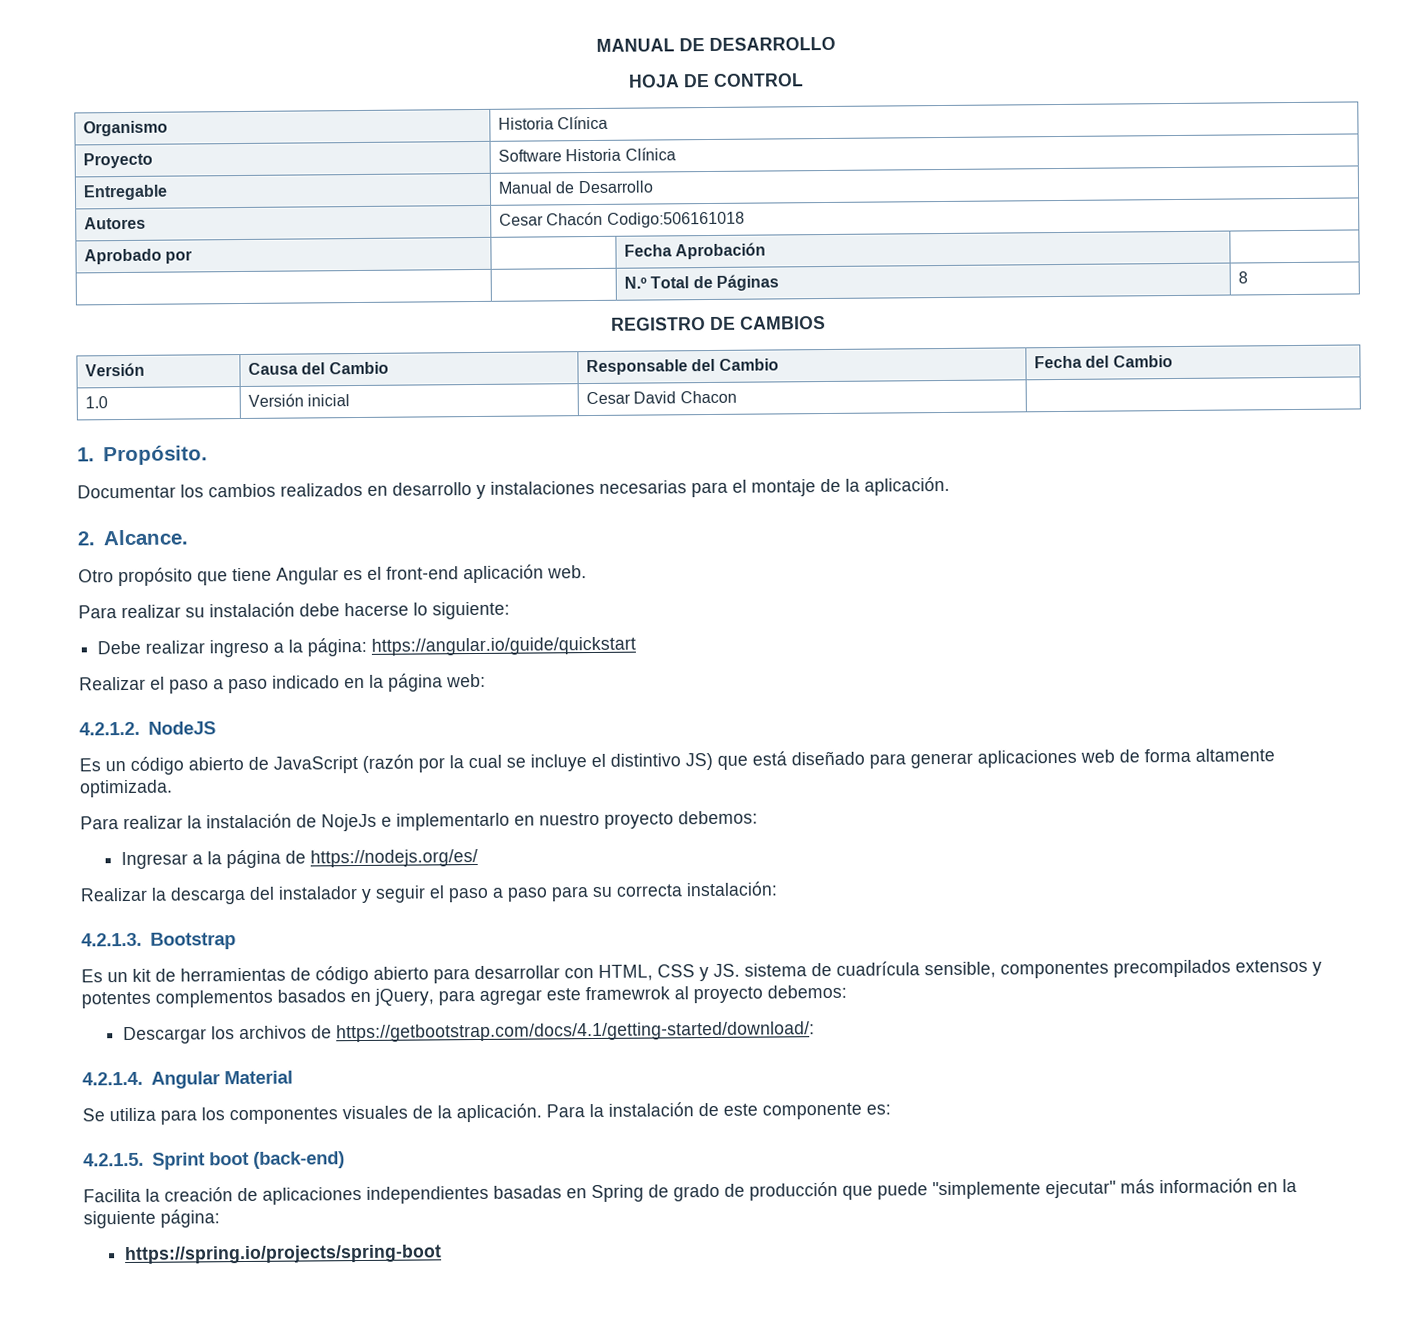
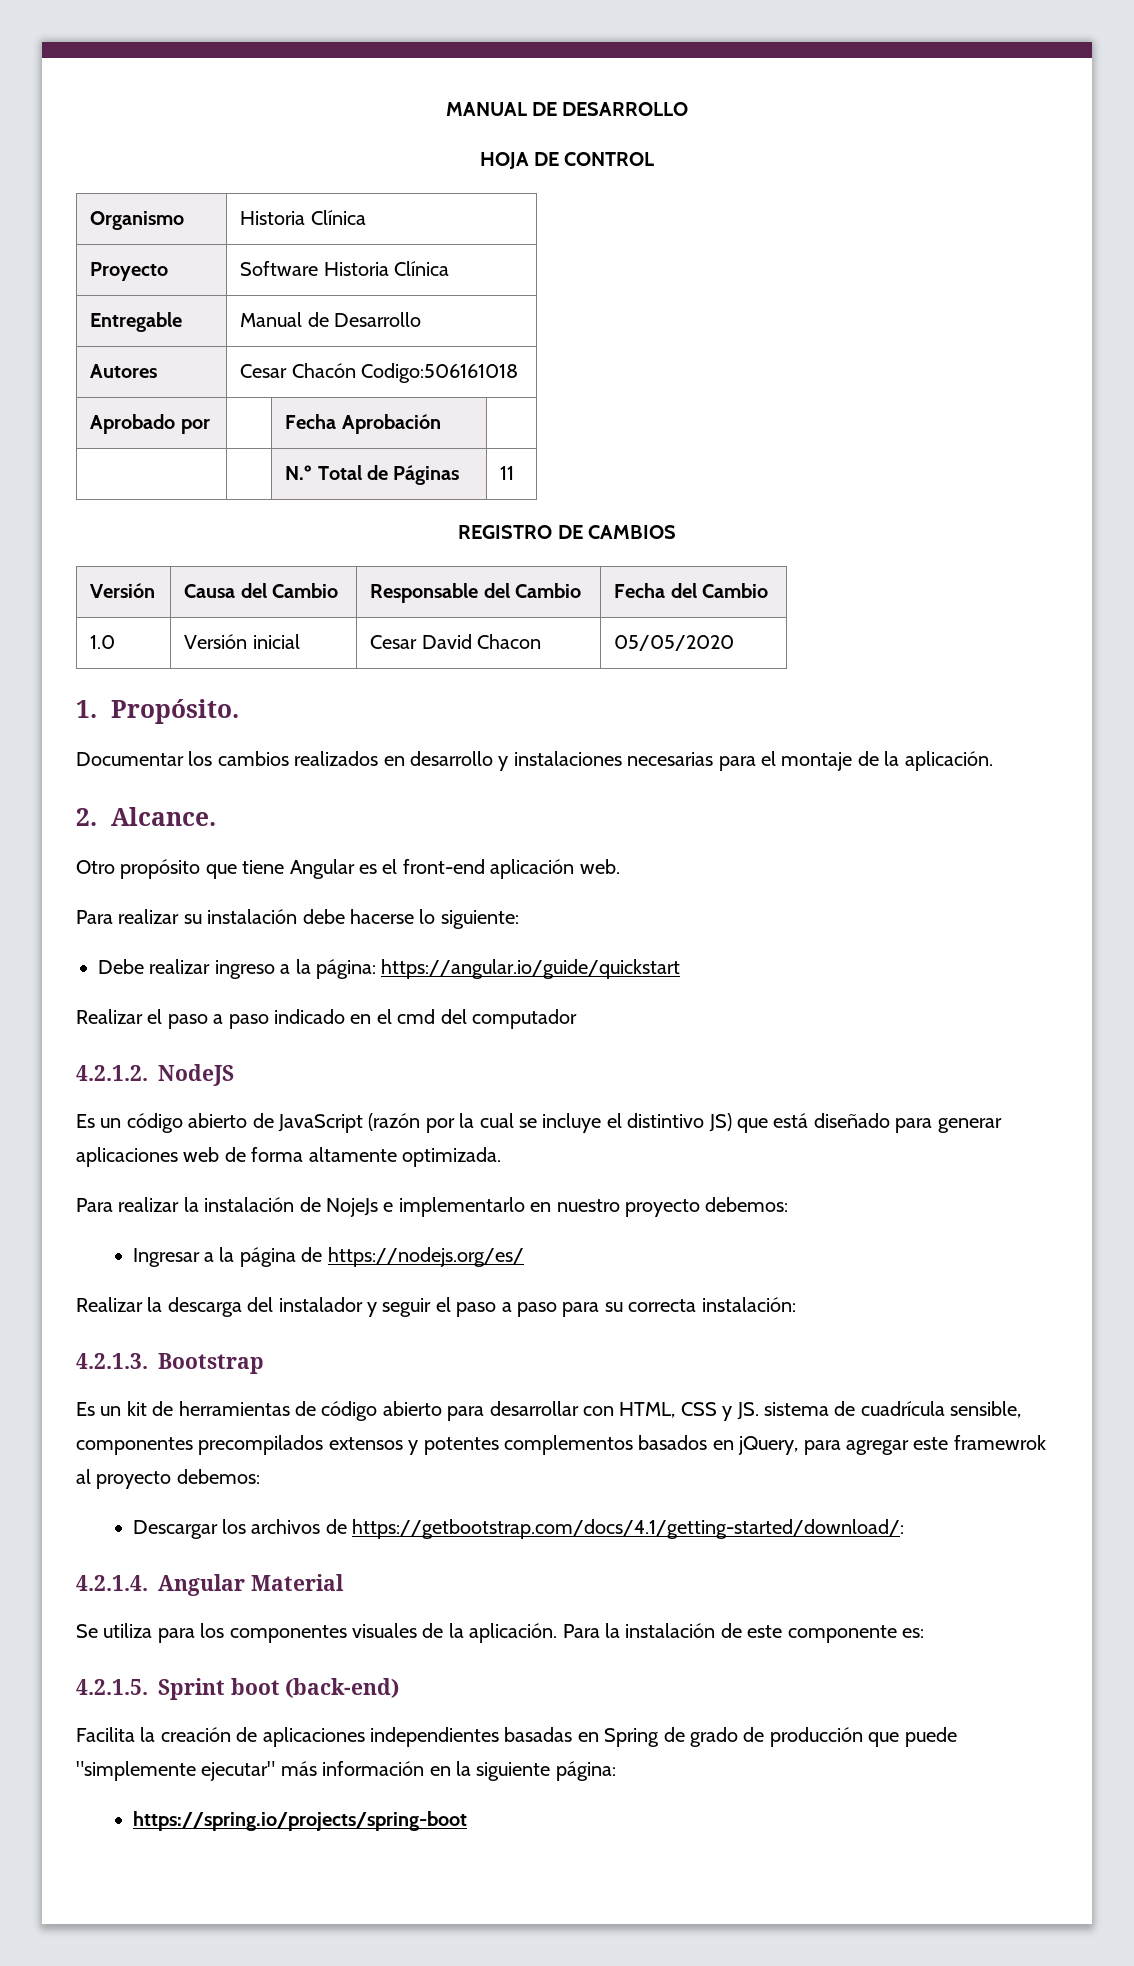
[1237,271,1248,284] 8 -> [500,466,515,480] 11
(737, 397) none -> [614,635,735,651] 05/05/2020
[369,673,486,692] la página web: -> [376,1009,577,1029] el cmd del computador

